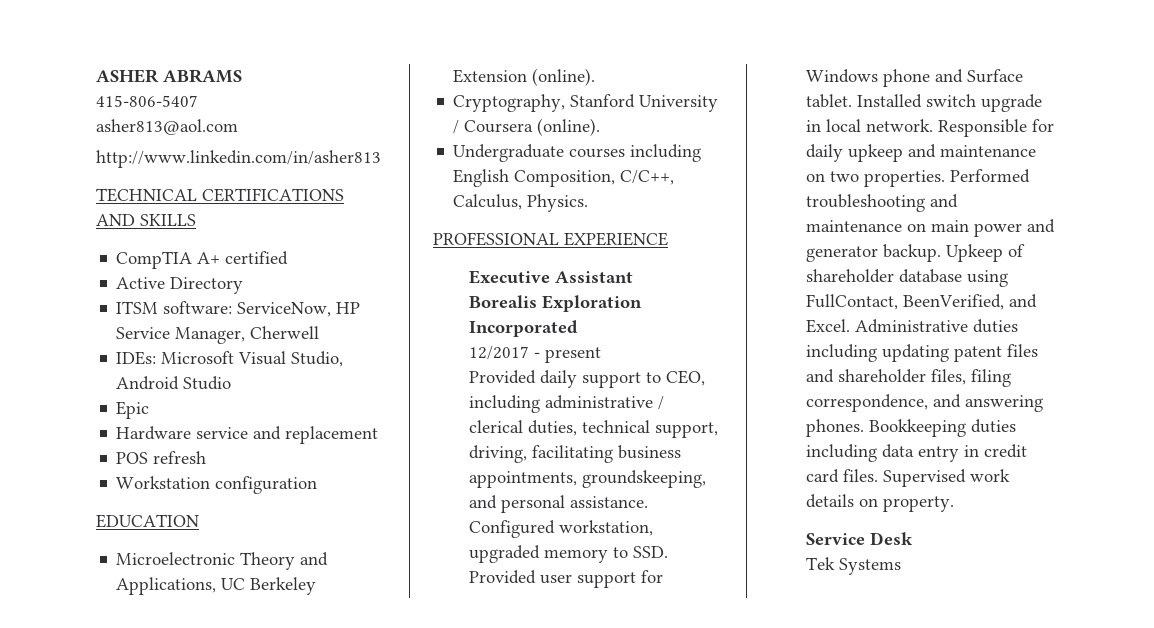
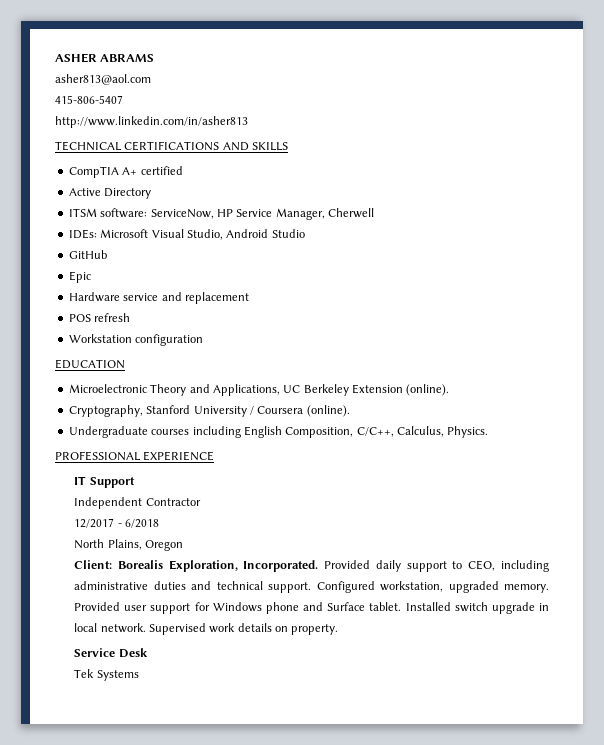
(242, 76) none -> [55,74,151,85] // asher813@aol.com
[96,119,238,135] // asher813@aol.com -> (123, 99) none
(232, 383) none -> [68,250,107,259] // GitHub
[469,270,634,284] [469,295,643,312] [469,320,579,337] [469,346,602,363] Executive Assistant // Borealis Exploration Incorporated // 12/2017 - present // -> [74,476,135,488] [74,497,201,509] [74,518,159,528] [74,539,183,551] [74,560,319,572] IT Support // Independent Contractor // 12/2017 - 6/2018 // North Plains, Oregon // Client: Borealis Exploration, Incorporated.
[658,396,665,410] [469,420,719,438] [469,445,682,463] [469,470,707,488] [469,495,649,513] [469,520,654,538] [469,545,669,563] / clerical duties, technical support, driving, facilitating business appointments, groundskeeping, and personal assistance. Configured workstation, upgraded memory to SSD. -> [153,581,549,593] duties and technical support. Configured workstation, upgraded memory.
[938,119,1055,137] [806,144,1037,162] [806,169,1031,187] [806,194,959,212] [806,219,1056,237] [806,244,1026,262] [806,269,1009,287] [806,294,1038,310] [806,319,1019,333] [806,344,1039,362] [806,369,1012,387] [806,394,1044,412] [806,419,1017,437] [806,444,1028,462] [806,469,879,483] Responsible for daily upkeep and maintenance on two properties. Performed troubleshooting and maintenance on main power and generator backup. Upkeep of shareholder database using FullContact, BeenVerified, and Excel. Administrative duties including updating patent files and shareholder files, filing correspondence, and answering phones. Bookkeeping duties including data entry in credit card files. -> (146, 628) none

